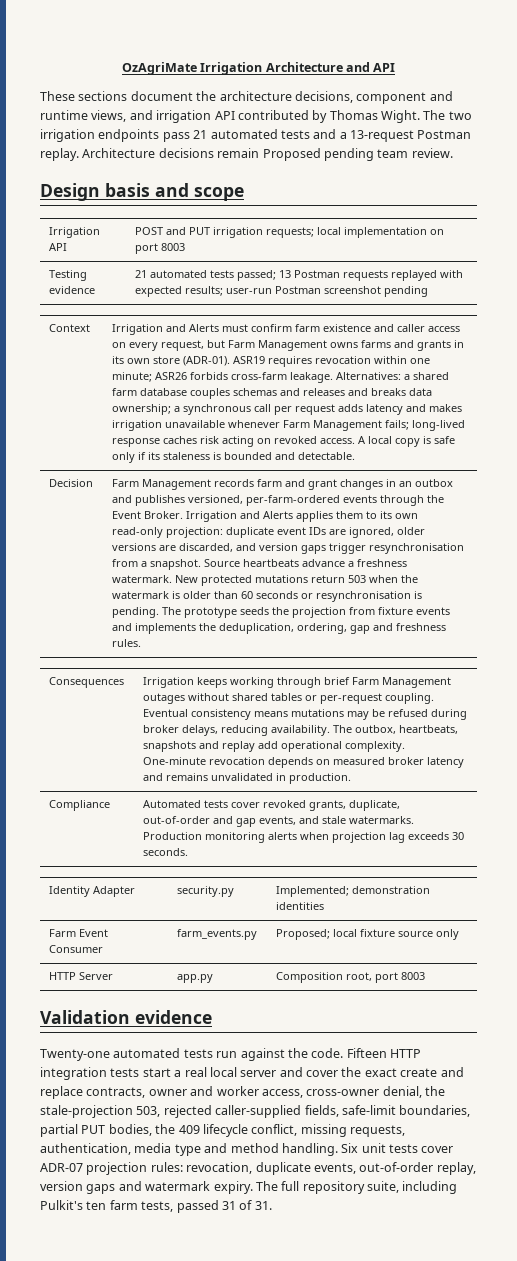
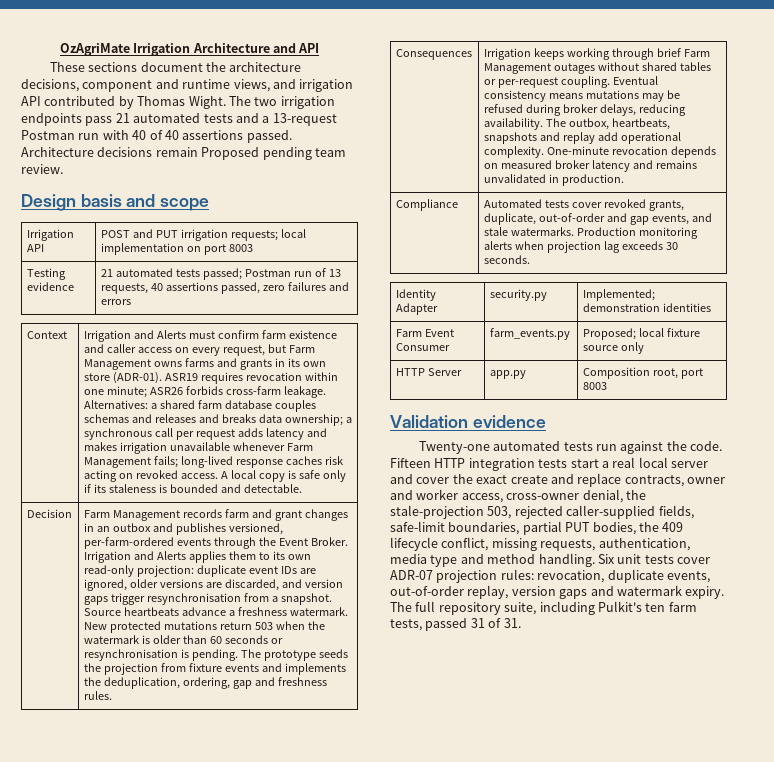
[40,148,79,161] replay. -> [78,130,292,143] run with 40 of 40 assertions passed.
[279,270,464,281] [135,286,429,297] 13 Postman requests replayed with expected results; user-run Postman screenshot pending -> [244,268,341,277] [100,282,349,294] [100,299,131,305] Postman run of 13 requests, 40 assertions passed, zero failures and errors

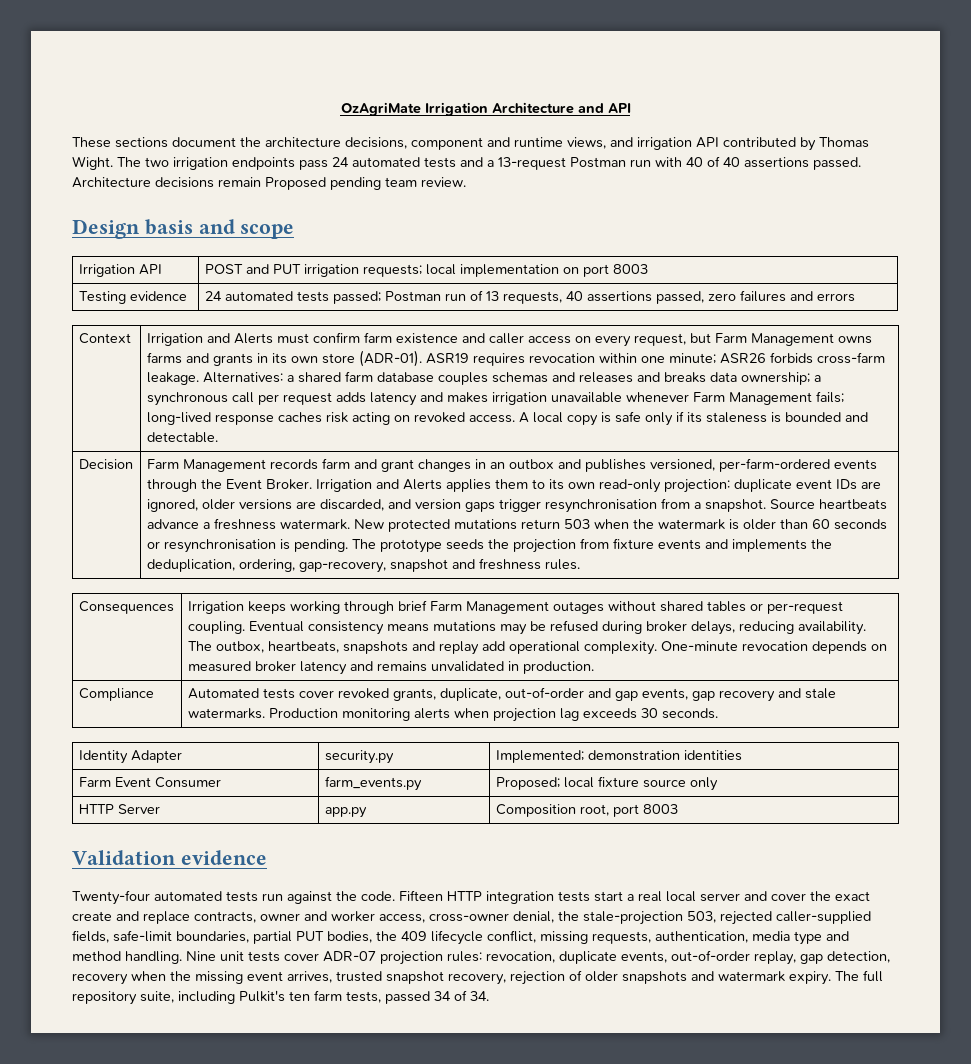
[115,113,130,123] 21 -> [332,157,349,167] 24
[100,269,113,277] 21 -> [204,291,222,301] 24
[232,680,252,689] gap -> [298,559,448,573] gap-recovery, snapshot
(689, 219) none -> [691,690,775,702] gap recovery
[418,441,490,454] Twenty-one -> [72,890,150,905] Twenty-four
[597,554,615,564] Six -> [186,951,216,961] Nine
[511,586,588,599] version gaps -> [800,951,890,964] [72,970,687,985] gap detection, recovery when the missing event arrives, trusted snapshot recovery, rejection of older snapshots
[470,618,521,628] 31 of 31. -> [434,990,489,1001] 34 of 34.

